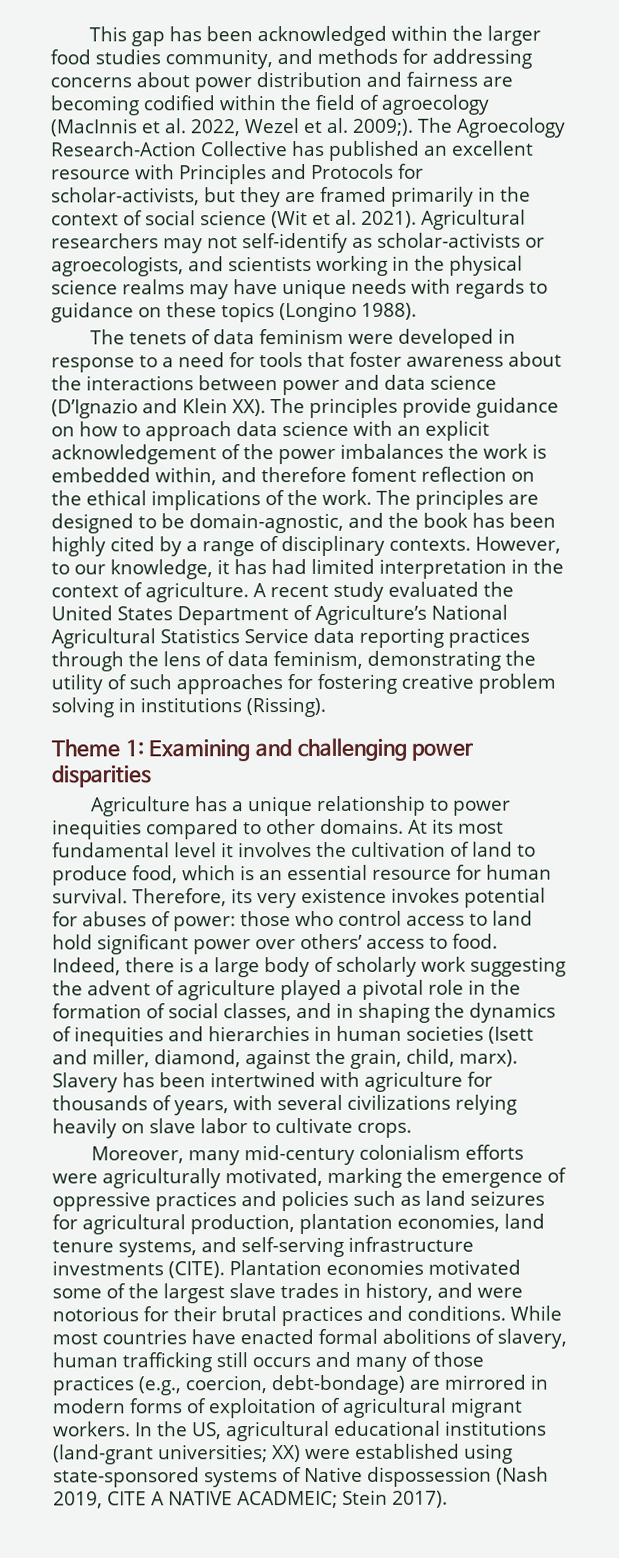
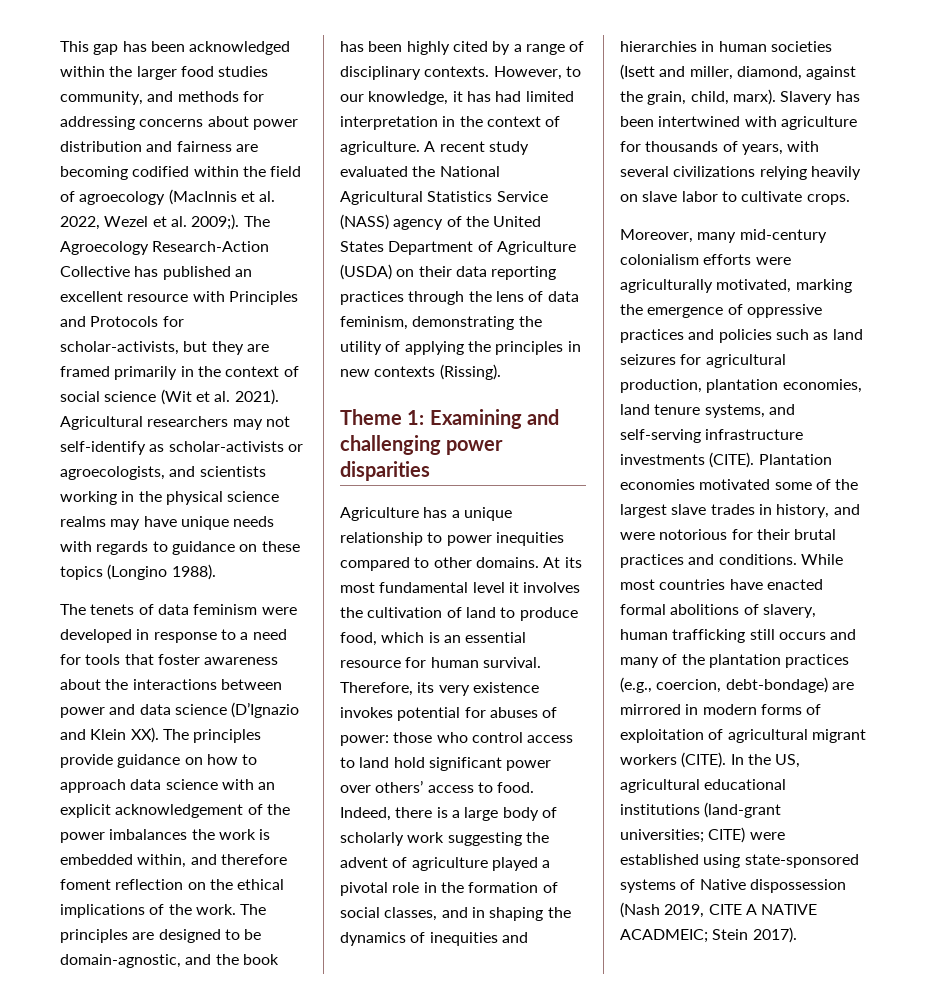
[51,604,508,626] [51,628,309,649] United States Department of Agriculture’s National Agricultural Statistics Service -> [439,166,500,177] [340,191,548,205] [340,214,542,230] [340,241,576,255] [340,264,452,280] National Agricultural Statistics Service (NASS) agency of the United States Department of Agriculture (USDA) on their
[129,673,556,695] [51,697,242,718] such approaches for fostering creative problem solving in institutions -> [404,341,581,355] [340,366,436,377] applying the principles in new contexts
[433,1351,484,1367] those -> [681,654,781,668] the plantation
[53,1421,131,1437] workers. -> [620,752,727,768] workers (CITE).
[272,1445,301,1463] XX) -> [708,827,746,843] CITE)

